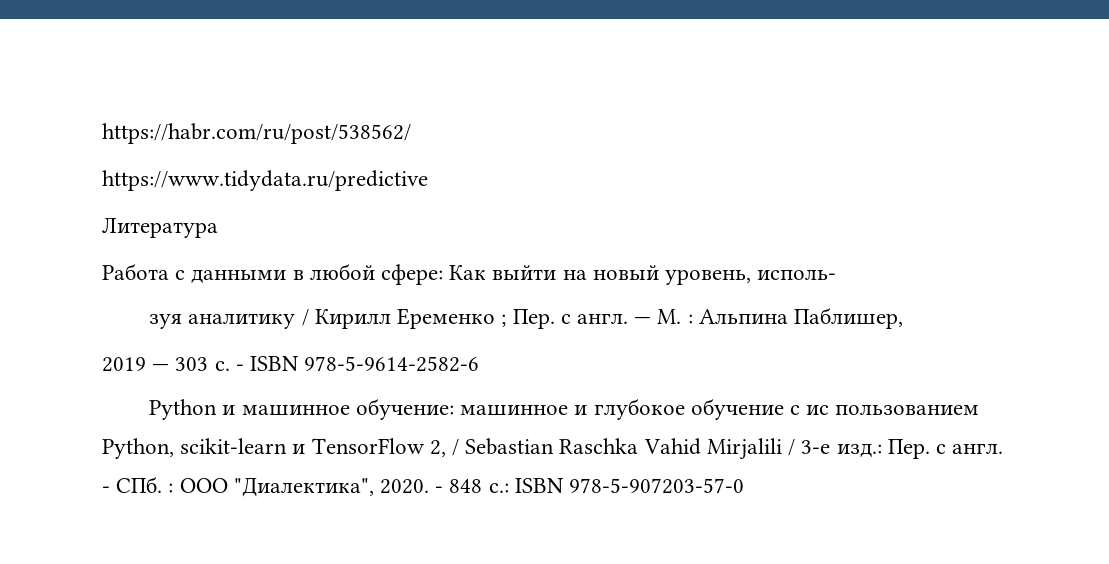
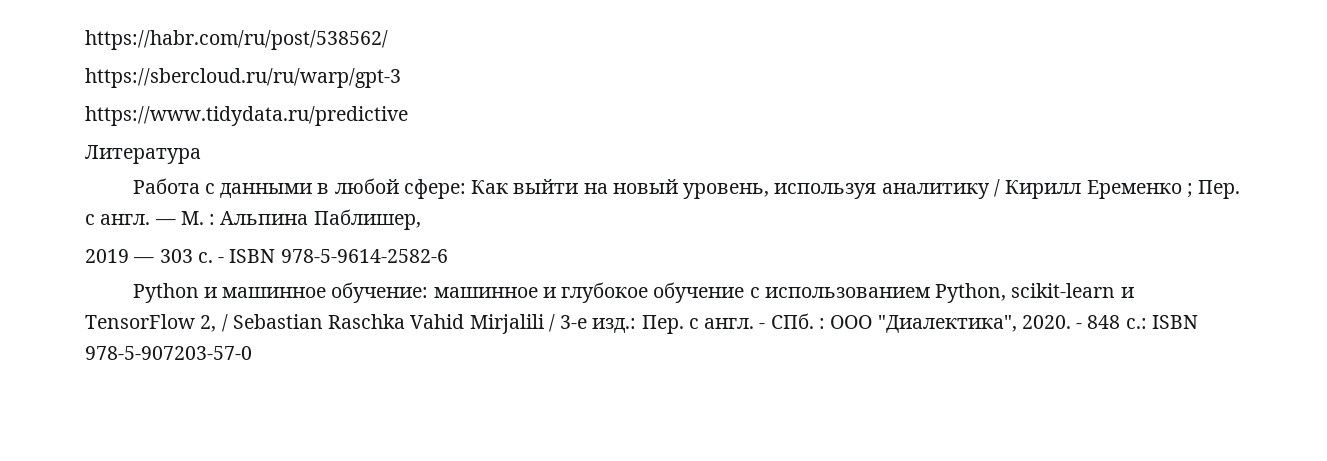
(411, 133) none -> [85,68,401,88] // https://sbercloud.ru/ru/warp/gpt-3
[757,269,837,280] [149,314,183,329] исполь- // зуя -> [774,183,877,199] используя
[806,404,980,415] ис пользованием -> [764,287,930,298] использованием

